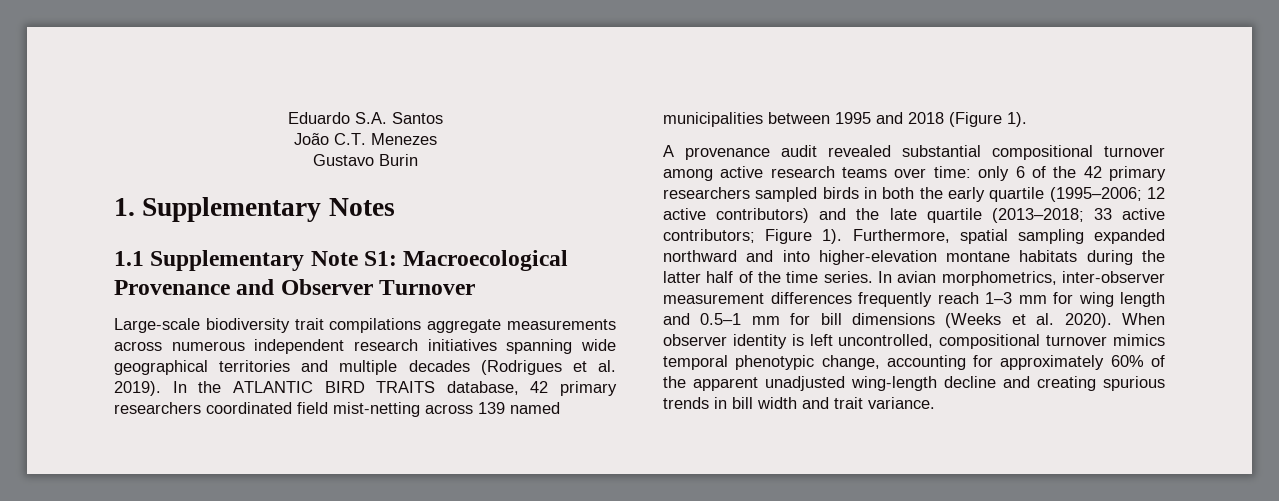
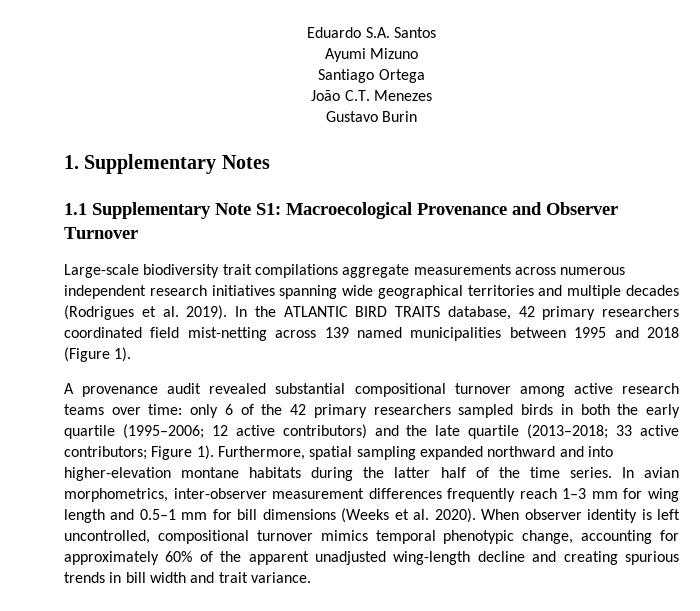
(443, 118) none -> [324,48,419,62] [318,69,425,83] // Ayumi Mizuno // Santiago Ortega

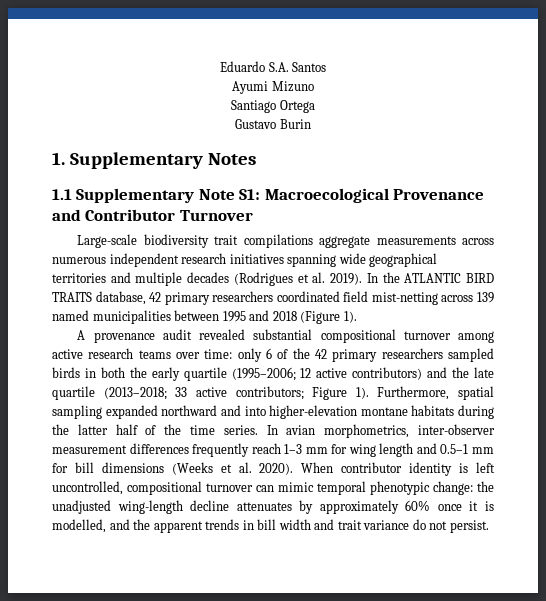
[311,90,432,101] // João C.T. Menezes -> (315, 106) none
[546,202,618,215] Observer -> [85,209,176,221] Contributor
[524,509,582,520] observer -> [341,462,403,473] contributor
[320,530,679,544] [64,551,679,565] mimics temporal phenotypic change, accounting for approximately 60% of the apparent unadjusted wing-length decline and creating spurious -> [256,481,494,495] [52,500,494,514] [52,519,203,533] can mimic temporal phenotypic change: the unadjusted wing-length decline attenuates by approximately 60% once it is modelled, and the apparent
[250,572,311,583] variance. -> [363,519,489,533] variance do not persist.

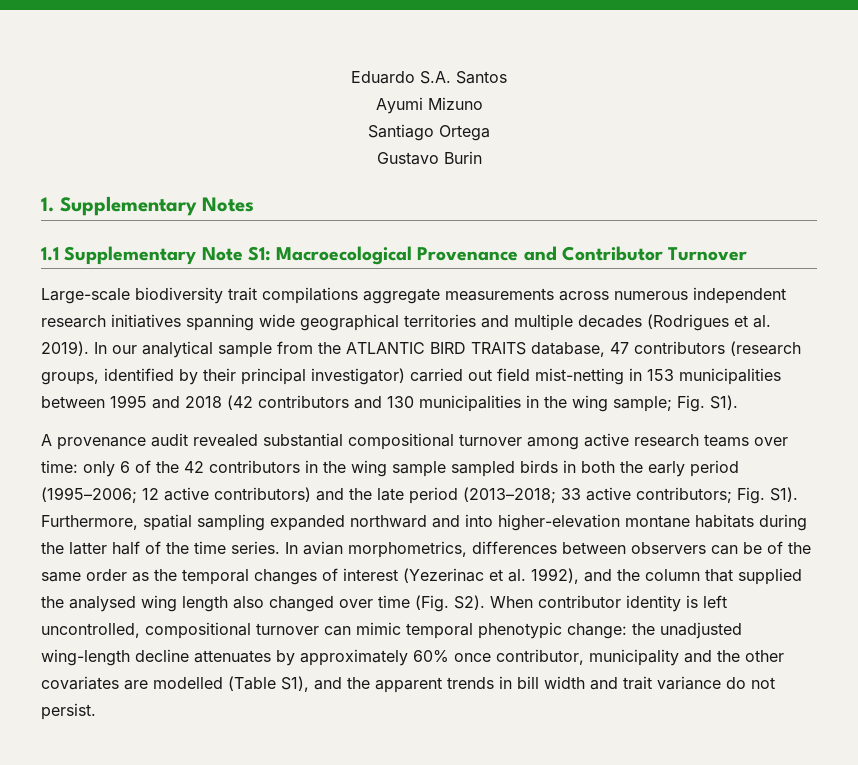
(378, 278) none -> [112,341,313,358] our analytical sample from
[149,291,494,305] [52,310,89,321] 42 primary researchers coordinated field mist-netting across 139 named -> [610,341,801,356] [41,368,674,385] 47 contributors (research groups, identified by their principal investigator) carried out field mist-netting in 153
[300,311,357,324] (Figure 1). -> [227,395,738,412] (42 contributors and 130 municipalities in the wing sample; Fig. S1).
[332,348,443,362] primary researchers -> [209,460,446,477] contributors in the wing sample
[183,367,227,381] quartile -> [690,460,739,477] period
[52,386,95,400] quartile -> [409,487,458,504] period
[312,387,369,400] Figure 1). -> [737,487,798,504] Fig. S1).
[418,424,496,435] [52,443,495,457] [52,462,294,475] inter-observer measurement differences frequently reach 1–3 mm for wing length and 0.5–1 mm for bill dimensions (Weeks et al. 2020). -> [472,541,811,555] [41,568,802,585] [41,595,485,612] differences between observers can be of the same order as the temporal changes of interest (Yezerinac et al. 1992), and the column that supplied the analysed wing length also changed over time (Fig. S2).
[469,501,494,511] [52,519,106,533] it is modelled, -> [496,649,784,666] [41,676,309,692] contributor, municipality and the other covariates are modelled (Table S1),

